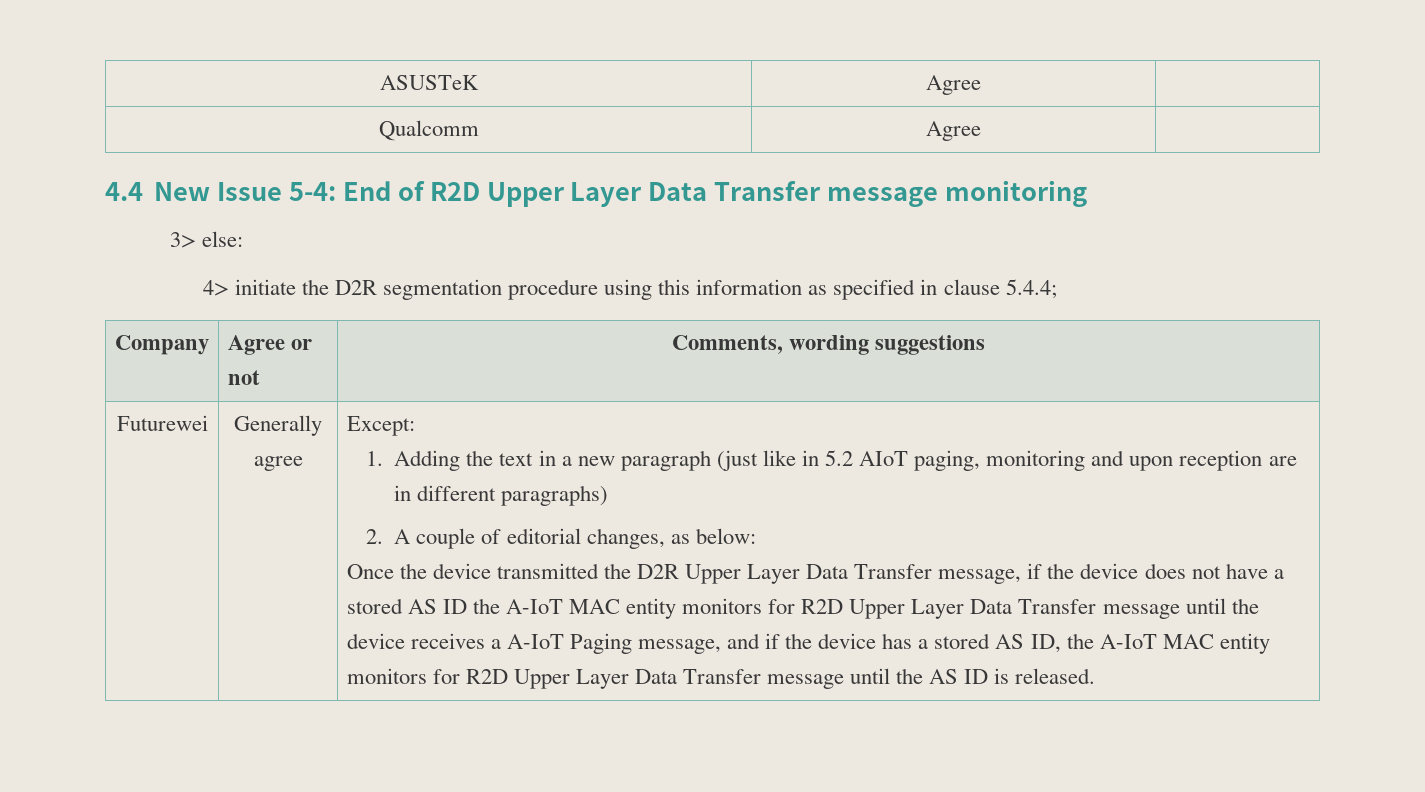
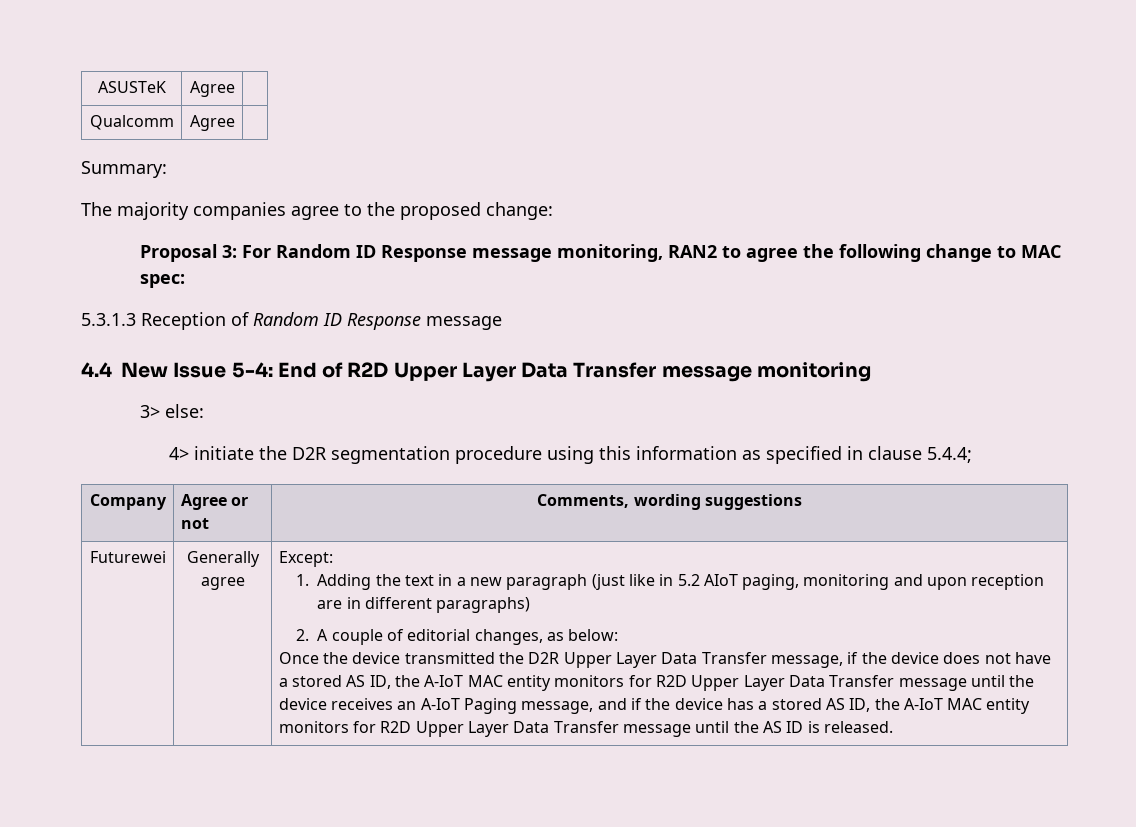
(981, 131) none -> [81,161,167,178] [81,202,553,220] [139,244,1061,262] [139,274,185,288] [81,312,502,330] // Summary: // The majority companies agree to the proposed change: // Proposal 3: For Random ID Response message monitoring, RAN2 to agree the following change to MAC spec: // 5.3.1.3 Reception of Random ID Response message
[442,599,467,614] ID -> [369,675,391,689] ID,
[490,639,501,649] a -> [397,701,417,710] an

